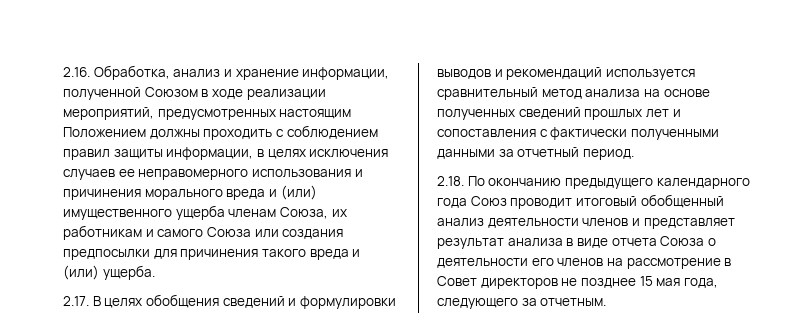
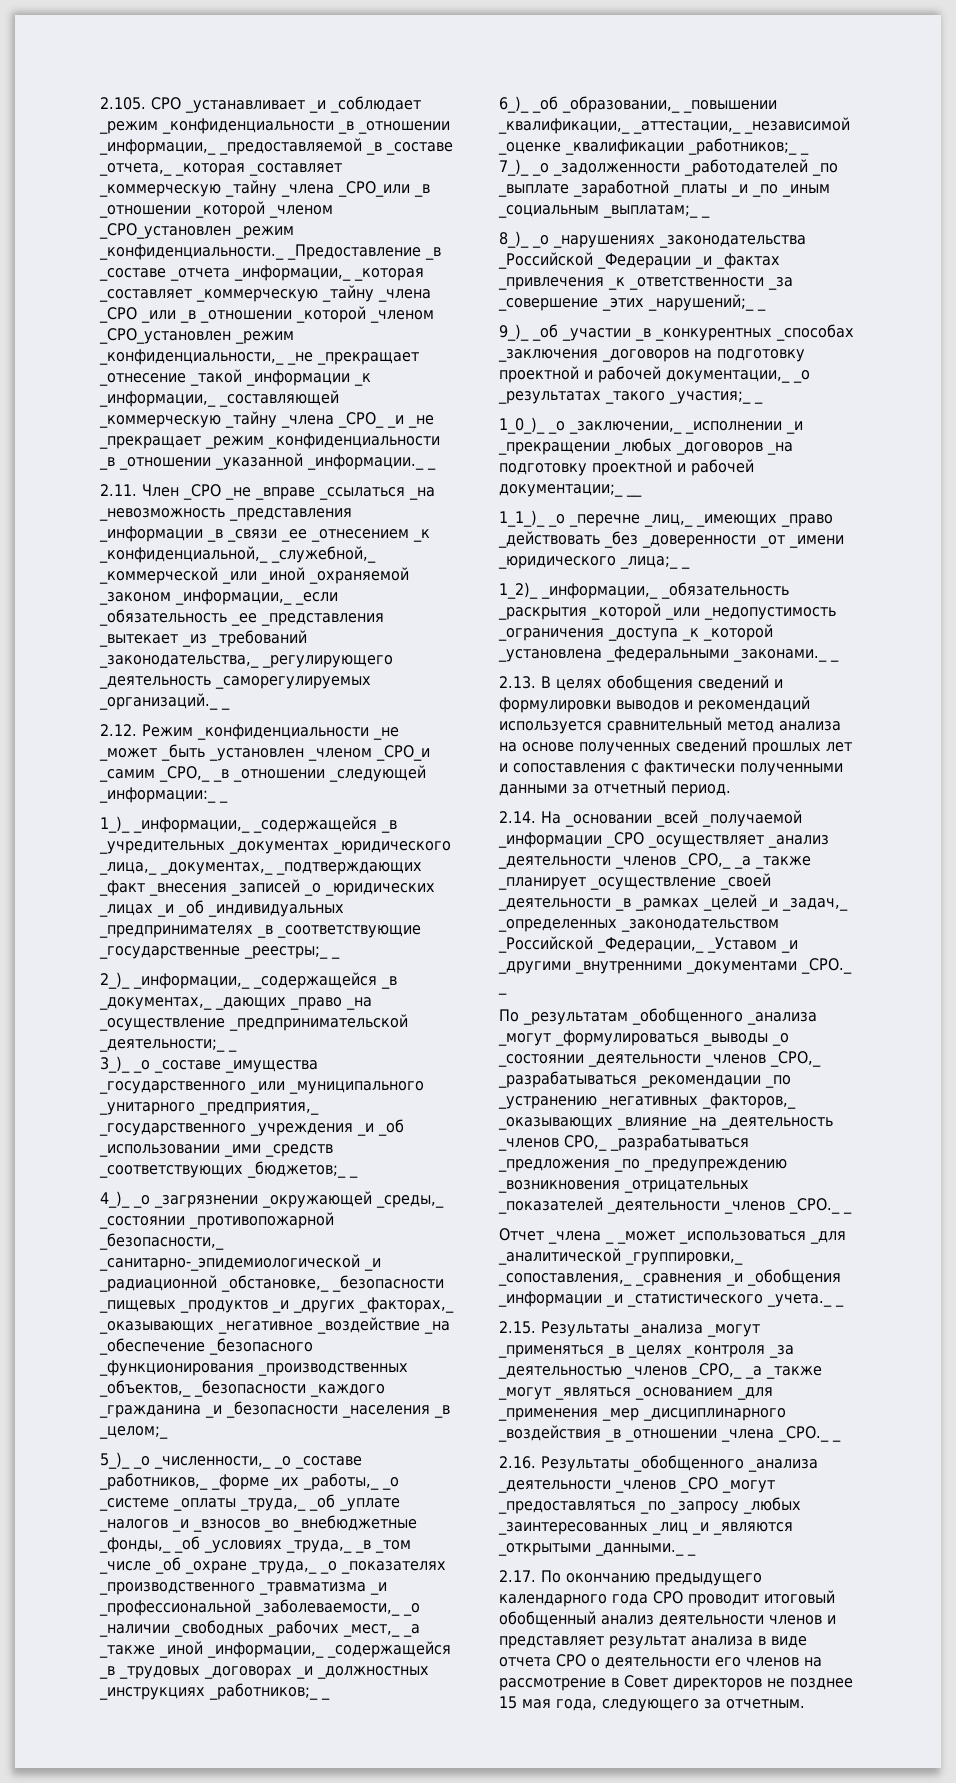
[63,65,390,80] [63,87,326,100] [63,107,352,120] [63,125,378,140] [63,147,389,160] [63,169,363,180] [63,185,317,200] [63,205,347,220] [63,225,344,240] [63,249,361,260] [63,265,155,280] [63,296,89,306] 2.16. Обработка, анализ и хранение информации, полученной Союзом в ходе реализации мероприятий, предусмотренных настоящим Положением должны проходить с соблюдением правил защиты информации, в целях исключения случаев ее неправомерного использования и причинения морального вреда и (или) имущественного ущерба членам Союза, их работникам и самого Союза или создания предпосылки для причинения такого вреда и (или) ущерба. // 2.17. -> [100,96,421,113] [99,118,450,134] [99,138,453,155] [99,163,342,176] [99,180,430,197] [99,201,333,218] [99,223,294,239] [99,244,441,260] [99,265,424,281] [99,285,431,302] [99,306,434,323] [99,328,294,344] [99,349,419,365] [99,369,371,386] [99,390,339,407] [99,411,434,428] [99,433,440,449] [99,453,436,470] [100,484,435,500] [99,508,352,521] [99,526,430,542] [99,546,376,563] [99,567,409,584] [99,589,338,605] [99,609,384,626] [99,630,307,647] [99,655,393,668] [99,676,371,689] [99,693,230,710] [100,724,399,740] [99,744,430,761] [99,765,426,782] [99,787,228,803] [100,816,397,833] [99,841,451,854] [99,862,422,875] [99,879,435,896] [99,900,344,917] [99,925,421,938] [99,946,340,959] [100,972,397,989] [99,997,372,1010] [99,1014,408,1031] [99,1039,237,1052] [100,1056,318,1073] [99,1081,424,1094] [99,1102,319,1115] [99,1119,404,1136] [99,1144,333,1157] [99,1161,358,1178] [100,1191,444,1208] [99,1212,334,1229] [99,1233,224,1250] [99,1254,381,1271] [99,1275,444,1292] [99,1297,454,1313] [99,1317,450,1334] [99,1338,313,1355] [99,1360,408,1376] [99,1380,385,1397] [99,1401,450,1418] [99,1426,168,1439] [100,1452,362,1469] [99,1473,399,1490] [99,1494,400,1511] [99,1515,417,1532] [99,1536,411,1553] [99,1557,446,1574] [99,1582,387,1595] [99,1599,420,1616] [99,1620,420,1637] [99,1641,451,1658] [99,1666,429,1679] [99,1683,330,1700] [499,96,777,113] [498,117,850,134] [498,138,809,155] [499,159,838,176] [498,180,830,197] [498,205,710,218] [499,231,806,248] [498,252,780,269] [498,277,793,290] [498,294,766,311] [499,324,854,341] [498,349,805,362] [499,366,810,383] [498,391,763,404] [499,417,803,434] [498,438,793,455] [499,459,754,476] [499,484,642,497] [499,510,833,527] [498,531,844,548] [498,556,690,569] [499,582,789,599] [498,603,836,620] [498,624,773,641] [498,646,839,662] [499,676,536,689] 2.105. СРО _устанавливает _и _соблюдает _режим _конфиденциальности _в _отношении _информации,_ _предоставляемой _в _составе _отчета,_ _которая _составляет _коммерческую _тайну _члена _СРО_или _в _отношении _которой _членом _СРО_установлен _режим _конфиденциальности._ _Предоставление _в _составе _отчета _информации,_ _которая _составляет _коммерческую _тайну _члена _СРО _или _в _отношении _которой _членом _СРО_установлен _режим _конфиденциальности,_ _не _прекращает _отнесение _такой _информации _к _информации,_ _составляющей _коммерческую _тайну _члена _СРО_ _и _не _прекращает _режим _конфиденциальности _в _отношении _указанной _информации._ _ // 2.11. Член _СРО _не _вправе _ссылаться _на _невозможность _представления _информации _в _связи _ее _отнесением _к _конфиденциальной,_ _служебной,_ _коммерческой _или _иной _охраняемой _законом _информации,_ _если _обязательность _ее _представления _вытекает _из _требований _законодательства,_ _регулирующего _деятельность _саморегулируемых _организаций._ _ // 2.12. Режим _конфиденциальности _не _может _быть _установлен _членом _СРО_и _самим _СРО,_ _в _отношении _следующей _информации:_ _ // 1_)_ _информации,_ _содержащейся _в _учредительных _документах _юридического _лица,_ _документах,_ _подтверждающих _факт _внесения _записей _о _юридических _лицах _и _об _индивидуальных _предпринимателях _в _соответствующие _государственные _реестры;_ _ // 2_)_ _информации,_ _содержащейся _в _документах,_ _дающих _право _на _осуществление _предпринимательской _деятельности;_ _ // 3_)_ _о _составе _имущества _государственного _или _муниципального _унитарного _предприятия,_ _государственного _учреждения _и _об _использовании _ими _средств _соответствующих _бюджетов;_ _ // 4_)_ _о _загрязнении _окружающей _среды,_ _состоянии _противопожарной _безопасности,_ _санитарно-_эпидемиологической _и _радиационной _обстановке,_ _безопасности _пищевых _продуктов _и _других _факторах,_ _оказывающих _негативное _воздействие _на _обеспечение _безопасного _функционирования _производственных _объектов,_ _безопасности _каждого _гражданина _и _безопасности _населения _в _целом;_ // 5_)_ _о _численности,_ _о _составе _работников,_ _форме _их _работы,_ _о _системе _оплаты _труда,_ _об _уплате _налогов _и _взносов _во _внебюджетные _фонды,_ _об _условиях _труда,_ _в _том _числе _об _охране _труда,_ _о _показателях _производственного _травматизма _и _профессиональной _заболеваемости,_ _о _наличии _свободных _рабочих _мест,_ _а _также _иной _информации,_ _содержащейся _в _трудовых _договорах _и _должностных _инструкциях _работников;_ _ // 6_)_ _об _образовании,_ _повышении _квалификации,_ _аттестации,_ _независимой _оценке _квалификации _работников;_ _ // 7_)_ _о _задолженности _работодателей _по _выплате _заработной _платы _и _по _иным _социальным _выплатам;_ _ // 8_)_ _о _нарушениях _законодательства _Российской _Федерации _и _фактах _привлечения _к _ответственности _за _совершение _этих _нарушений;_ _ // 9_)_ _об _участии _в _конкурентных _способах _заключения _договоров на подготовку проектной и рабочей документации,_ _о _результатах _такого _участия;_ _ // 1_0_)_ _о _заключении,_ _исполнении _и _прекращении _любых _договоров _на подготовку проектной и рабочей документации;_ __ // 1_1_)_ _о _перечне _лиц,_ _имеющих _право _действовать _без _доверенности _от _имени _юридического _лица;_ _ // 1_2)_ _информации,_ _обязательность _раскрытия _которой _или _недопустимость _ограничения _доступа _к _которой _установлена _федеральными _законами._ _ // 2.13.
[437,176,464,186] 2.18. -> [499,810,802,827] [498,832,829,848] [498,853,811,869] [498,873,771,890] [498,894,848,911] [498,919,779,932] [498,936,798,953] [498,958,852,974] [498,991,507,995] [499,1008,817,1025] [498,1030,789,1046] [498,1051,821,1067] [498,1071,791,1088] [498,1093,796,1109] [498,1117,833,1130] [498,1134,749,1151] [498,1159,787,1172] [498,1180,749,1193] [498,1197,852,1214] [499,1228,846,1244] [498,1248,743,1265] [498,1269,841,1286] [498,1291,844,1307] [499,1321,760,1337] [498,1345,794,1358] [498,1363,822,1379] [498,1387,773,1400] [498,1408,786,1421] [498,1425,841,1442] [499,1455,818,1472] [498,1477,775,1493] [498,1497,801,1514] [498,1522,793,1535] [498,1543,696,1556] [499,1570,536,1582] 2.14. На _основании _всей _получаемой _информации _СРО _осуществляет _анализ _деятельности _членов _СРО,_ _а _также _планирует _осуществление _своей _деятельности _в _рамках _целей _и _задач,_ _определенных _законодательством _Российской _Федерации,_ _Уставом _и _другими _внутренними _документами _СРО._ _ // По _результатам _обобщенного _анализа _могут _формулироваться _выводы _о _состоянии _деятельности _членов _СРО,_ _разрабатываться _рекомендации _по _устранению _негативных _факторов,_ _оказывающих _влияние _на _деятельность _членов СРО,_ _разрабатываться _предложения _по _предупреждению _возникновения _отрицательных _показателей _деятельности _членов _СРО._ _ // Отчет _члена _ _может _использоваться _для _аналитической _группировки,_ _сопоставления,_ _сравнения _и _обобщения _информации _и _статистического _учета._ _ // 2.15. Результаты _анализа _могут _применяться _в _целях _контроля _за _деятельностью _членов _СРО,_ _а _также _могут _являться _основанием _для _применения _мер _дисциплинарного _воздействия _в _отношении _члена _СРО._ _ // 2.16. Результаты _обобщенного _анализа _деятельности _членов _СРО _могут _предоставляться _по _запросу _любых _заинтересованных _лиц _и _являются _открытыми _данными._ _ // 2.17.
[470,196,507,206] Союз -> [653,1591,683,1604] СРО
[660,236,705,246] Союза -> [556,1654,586,1667] СРО

